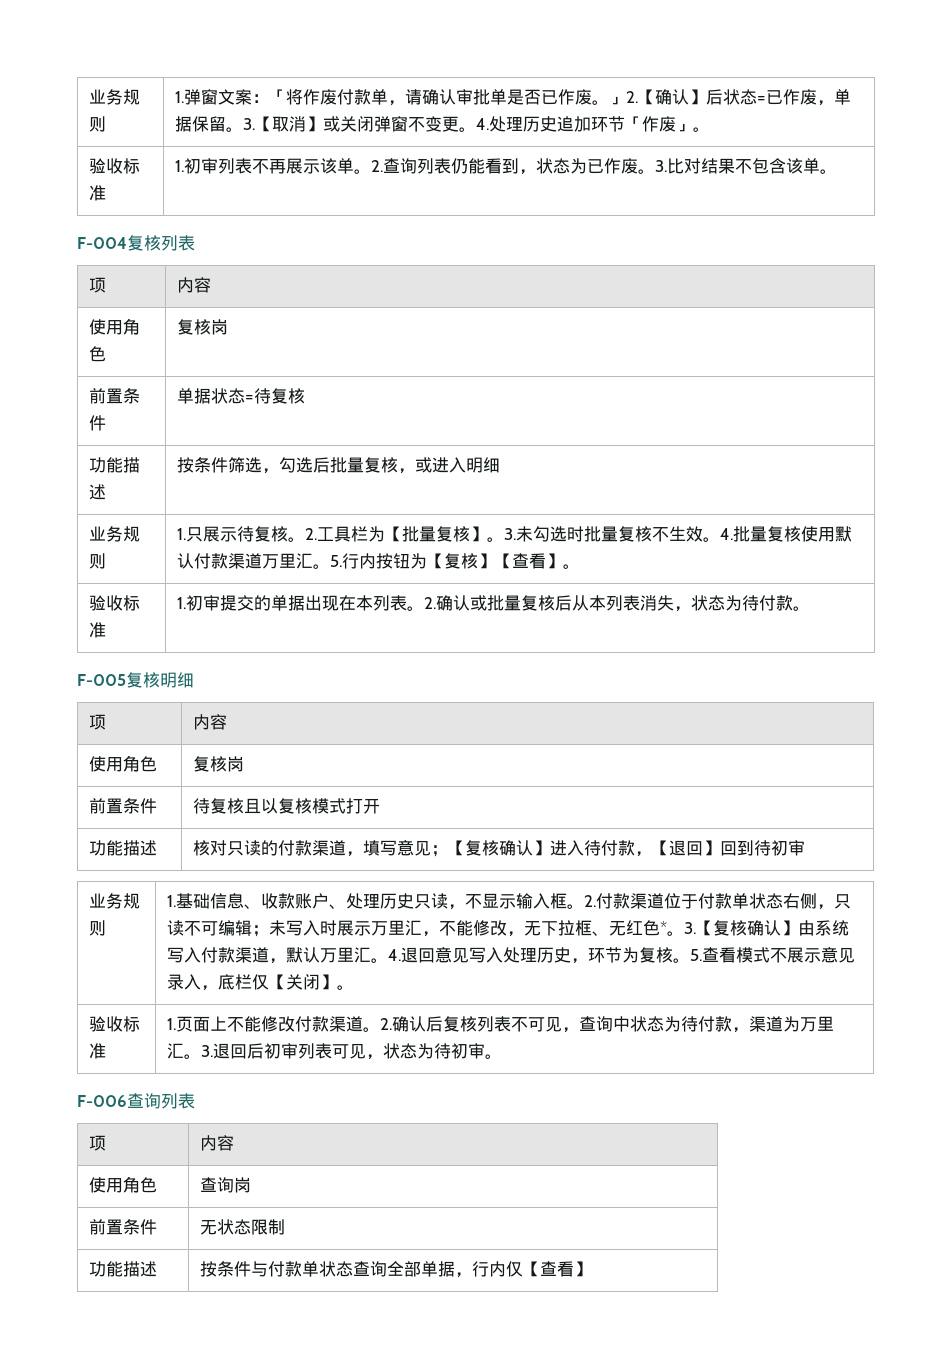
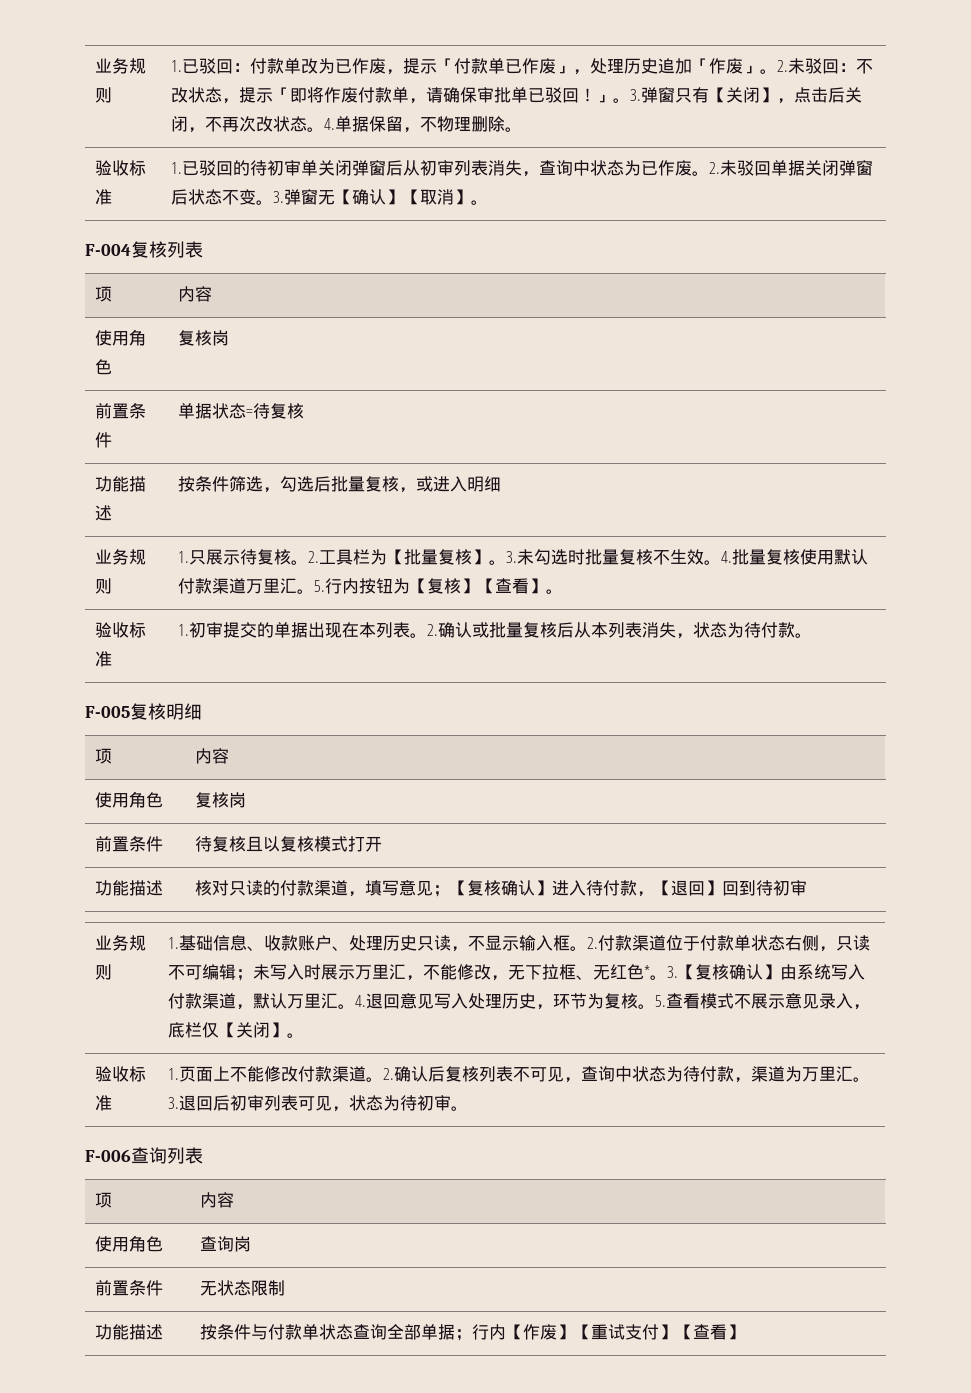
[89,89,141,105] [89,116,107,132] [175,89,287,105] 业务规则 | 1.弹窗文案：「 -> [94,58,146,74] [94,87,112,103] [170,58,873,75] [170,87,307,104] 业务规则 | 1.已驳回：付款单改为已作废，提示「付款单已作废」，处理历史追加「作废」。2.未驳回：不改状态，提示「即
[439,89,852,106] [175,116,711,132] [89,158,141,174] [89,185,107,201] [175,158,821,175] 认审批单是否已作废。」2.【确认】后状态=已作废，单据保留。3.【取消】或关闭弹窗不变更。4.处理历史追加环节「作废」。 // 验收标准 | 1.初审列表不再展示该单。2.查询列表仍能看到，状态为已作废。3.比对结果不包含该单 -> [459,87,862,104] [170,116,522,133] [94,160,146,176] [94,189,112,205] [170,160,873,177] [170,189,471,205] 保审批单已驳回！」。3.弹窗只有【关闭】，点击后关闭，不再次改状态。4.单据保留，不物理删除。 // 验收标准 | 1.已驳回的待初审单关闭弹窗后从初审列表消失，查询中状态为已作废。2.未驳回单据关闭弹窗后状态不变。3.弹窗无【确认】【取消】
[455,1261,524,1278] ，行内仅 -> [454,1324,676,1341] ；行内【作废】【重试支付】

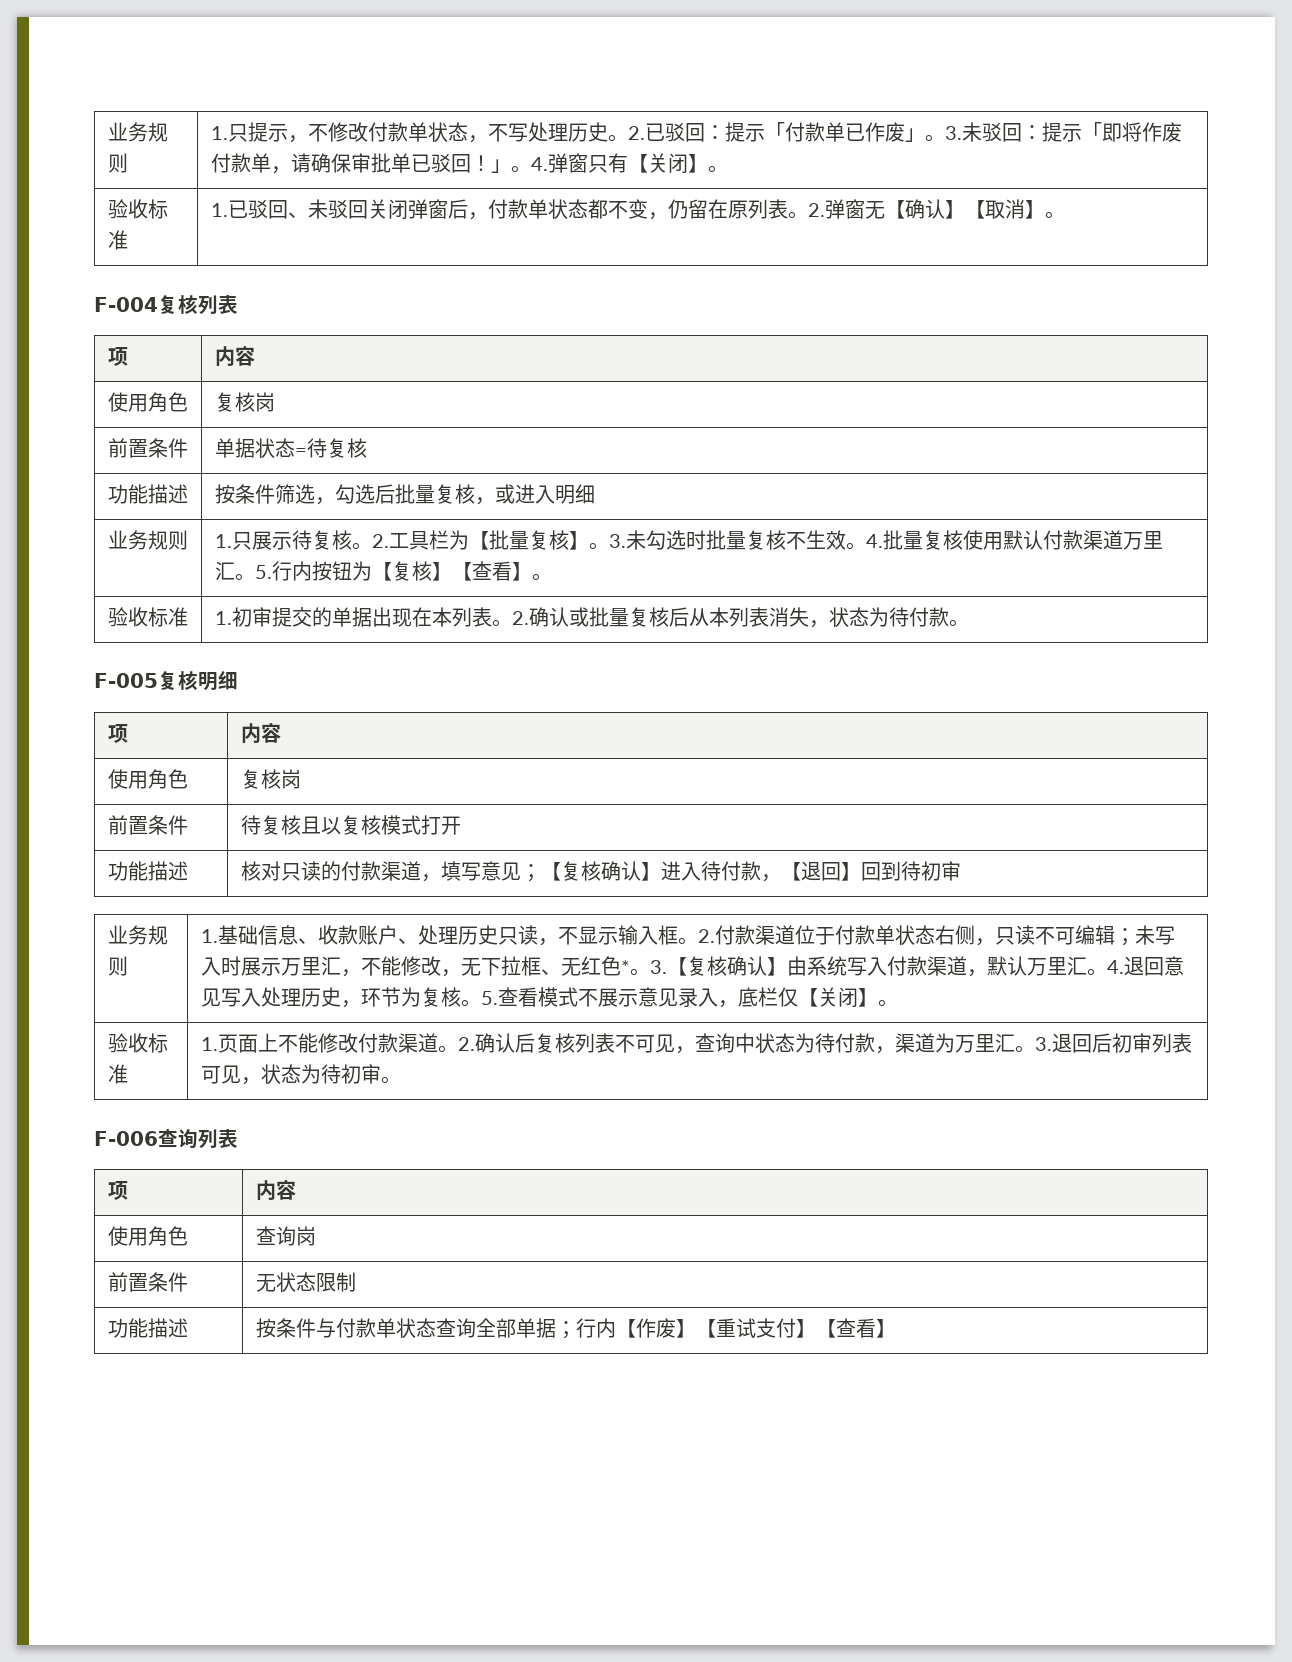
[94,58,146,74] [94,87,112,103] [170,58,403,75] 业务规则 | 1.已驳回：付款单改为已作废， -> [107,122,168,142] [107,153,128,173] [210,122,725,143] 业务规则 | 1.只提示，不修改付款单状态，不写处理历史。2.已驳回：
[572,58,873,75] [170,87,239,104] ，处理历史追加「作废」。2.未驳回：不改状态， -> [924,122,1042,142] 。3.未驳回：
[629,89,641,101] 3. -> [530,157,548,171] 4.
[776,87,862,104] [170,116,505,133] ，点击后关闭，不再次改状态。4.单据保留，不物理删除 -> (708, 163) none
[232,160,873,177] [170,189,284,205] 的待初审单关闭弹窗后从初审列表消失，查询中状态为已作废。2.未驳回单据关闭弹窗后状态不变。3. -> [287,199,825,220] 、未驳回关闭弹窗后，付款单状态都不变，仍留在原列表。2.

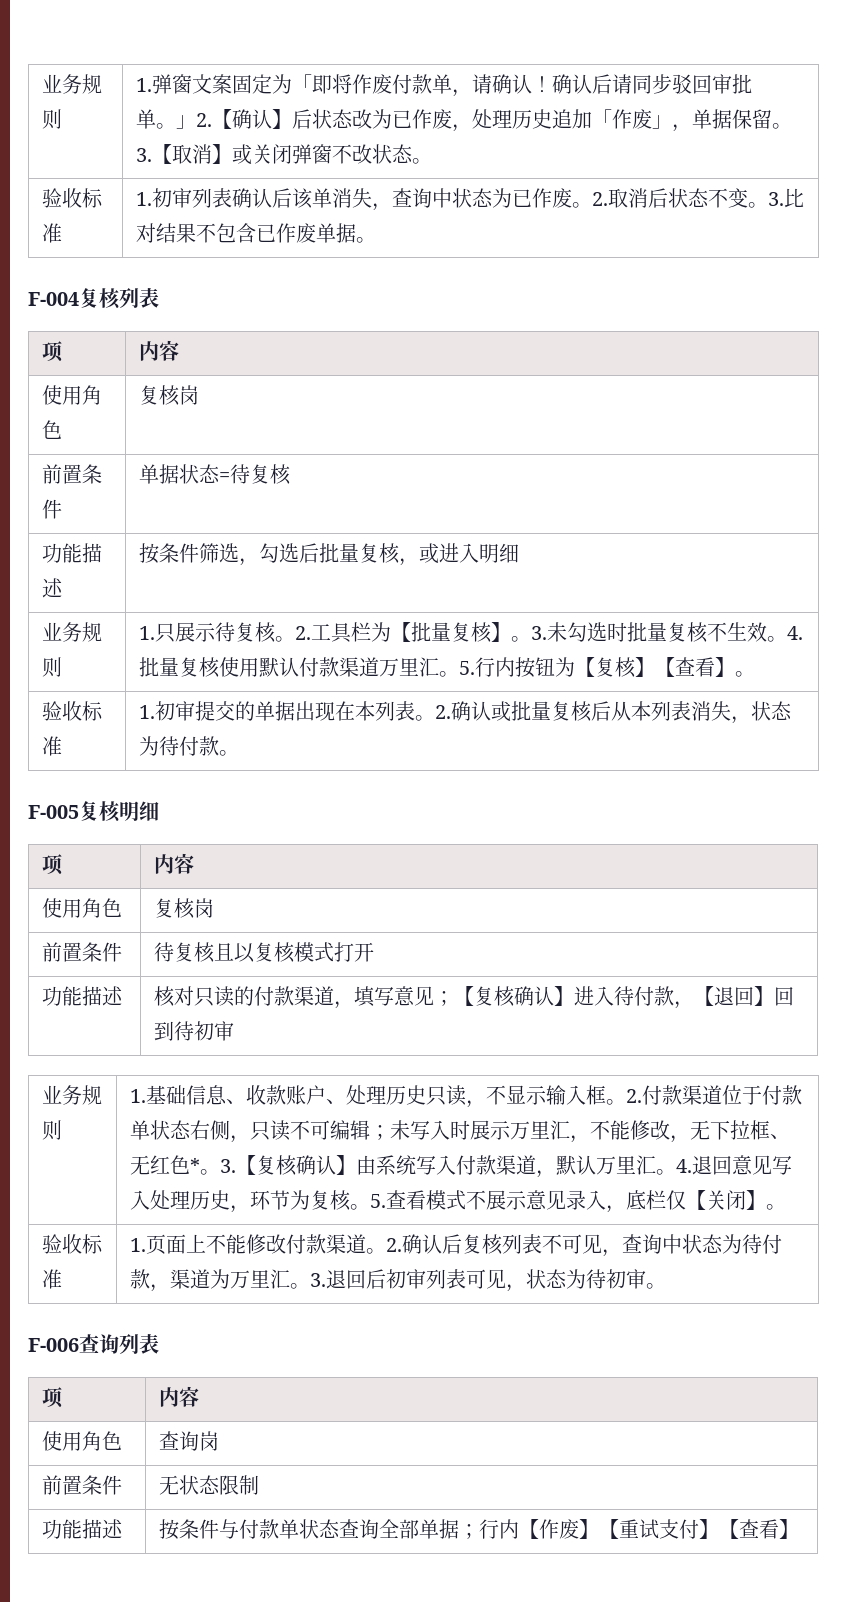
[107,122,168,142] [107,153,128,173] [210,122,1082,143] 业务规则 | 1.只提示，不修改付款单状态，不写处理历史。2.已驳回：提示「付款单已作废」。3.未驳回：提示 -> [41,74,102,94] [41,109,62,129] [135,74,292,94] 业务规则 | 1.弹窗文案固定为
[330,153,728,174] [107,199,168,219] [107,230,128,250] [210,199,1045,220] 保审批单已驳回！」。4.弹窗只有【关闭】。 // 验收标准 | 1.已驳回、未驳回关闭弹窗后，付款单状态都不变，仍留在原列表。2.弹窗无【确认】【取消】 -> [511,74,752,94] [135,109,792,132] [135,144,432,165] [41,188,103,208] [41,223,62,243] [135,188,804,211] [135,223,356,243] 认！确认后请同步驳回审批单。」2.【确认】后状态改为已作废，处理历史追加「作废」，单据保留。3.【取消】或关闭弹窗不改状态。 // 验收标准 | 1.初审列表确认后该单消失，查询中状态为已作废。2.取消后状态不变。3.比对结果不包含已作废单据

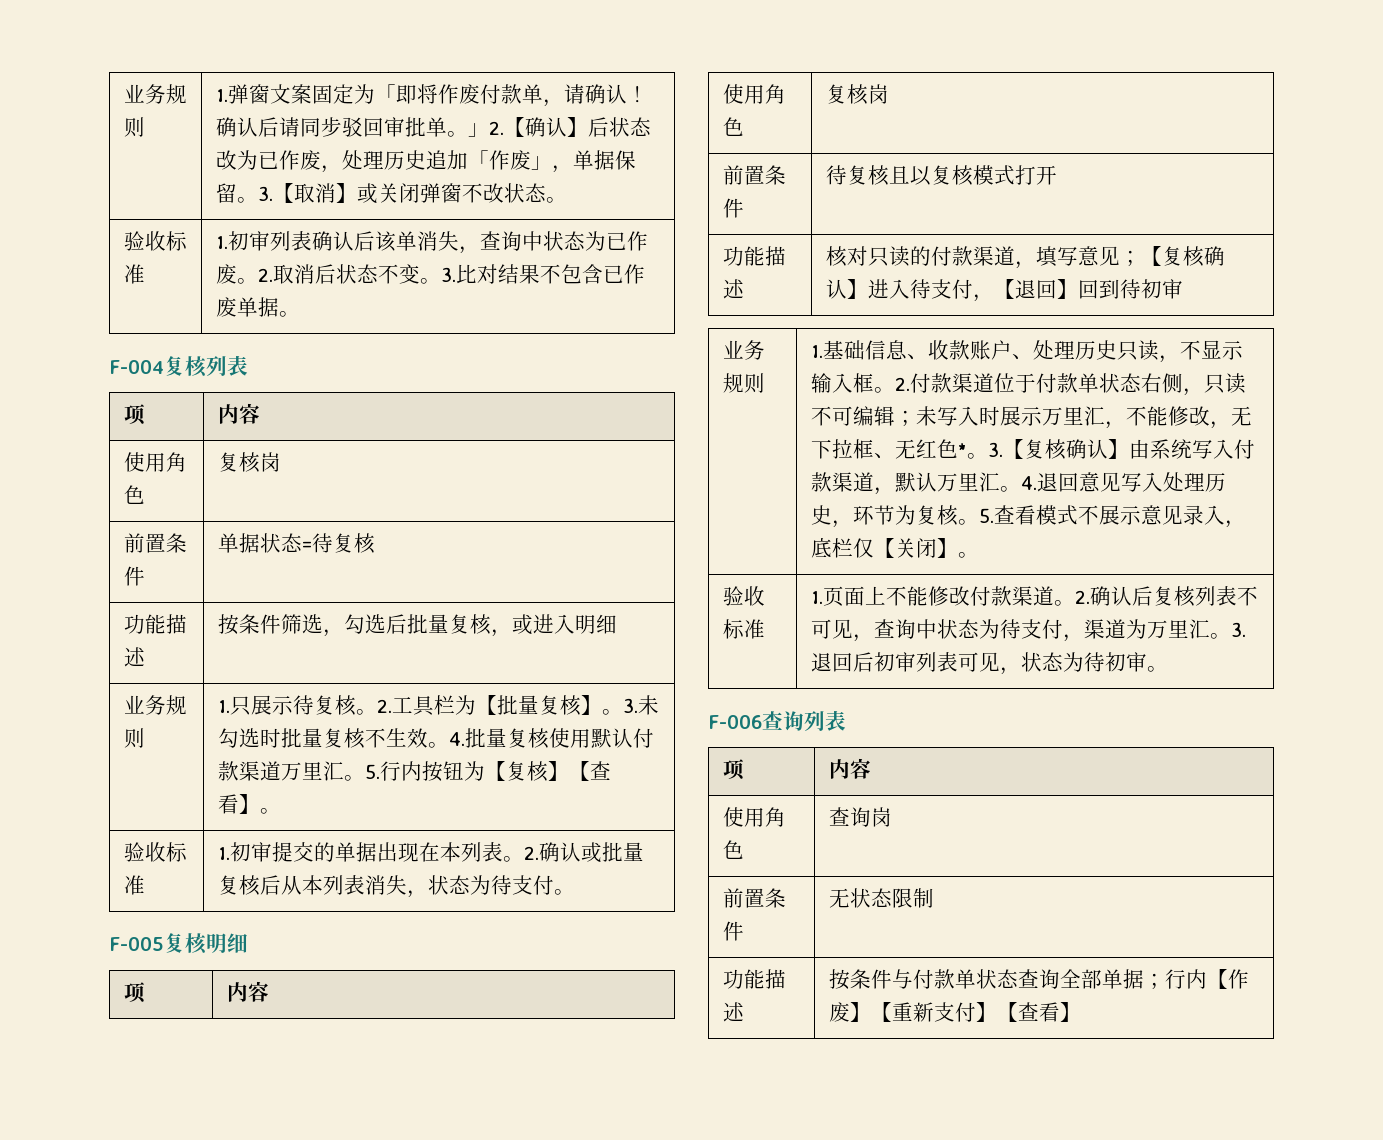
[178,736,219,756] 付款 -> [511,875,554,895] 支付
[633,986,674,1006] 付款 -> [930,279,973,299] 支付
[761,1234,782,1254] [129,1269,150,1289] 付款 -> [1020,619,1063,639] 支付
[638,1519,659,1539] 试 -> [912,1002,934,1022] 新

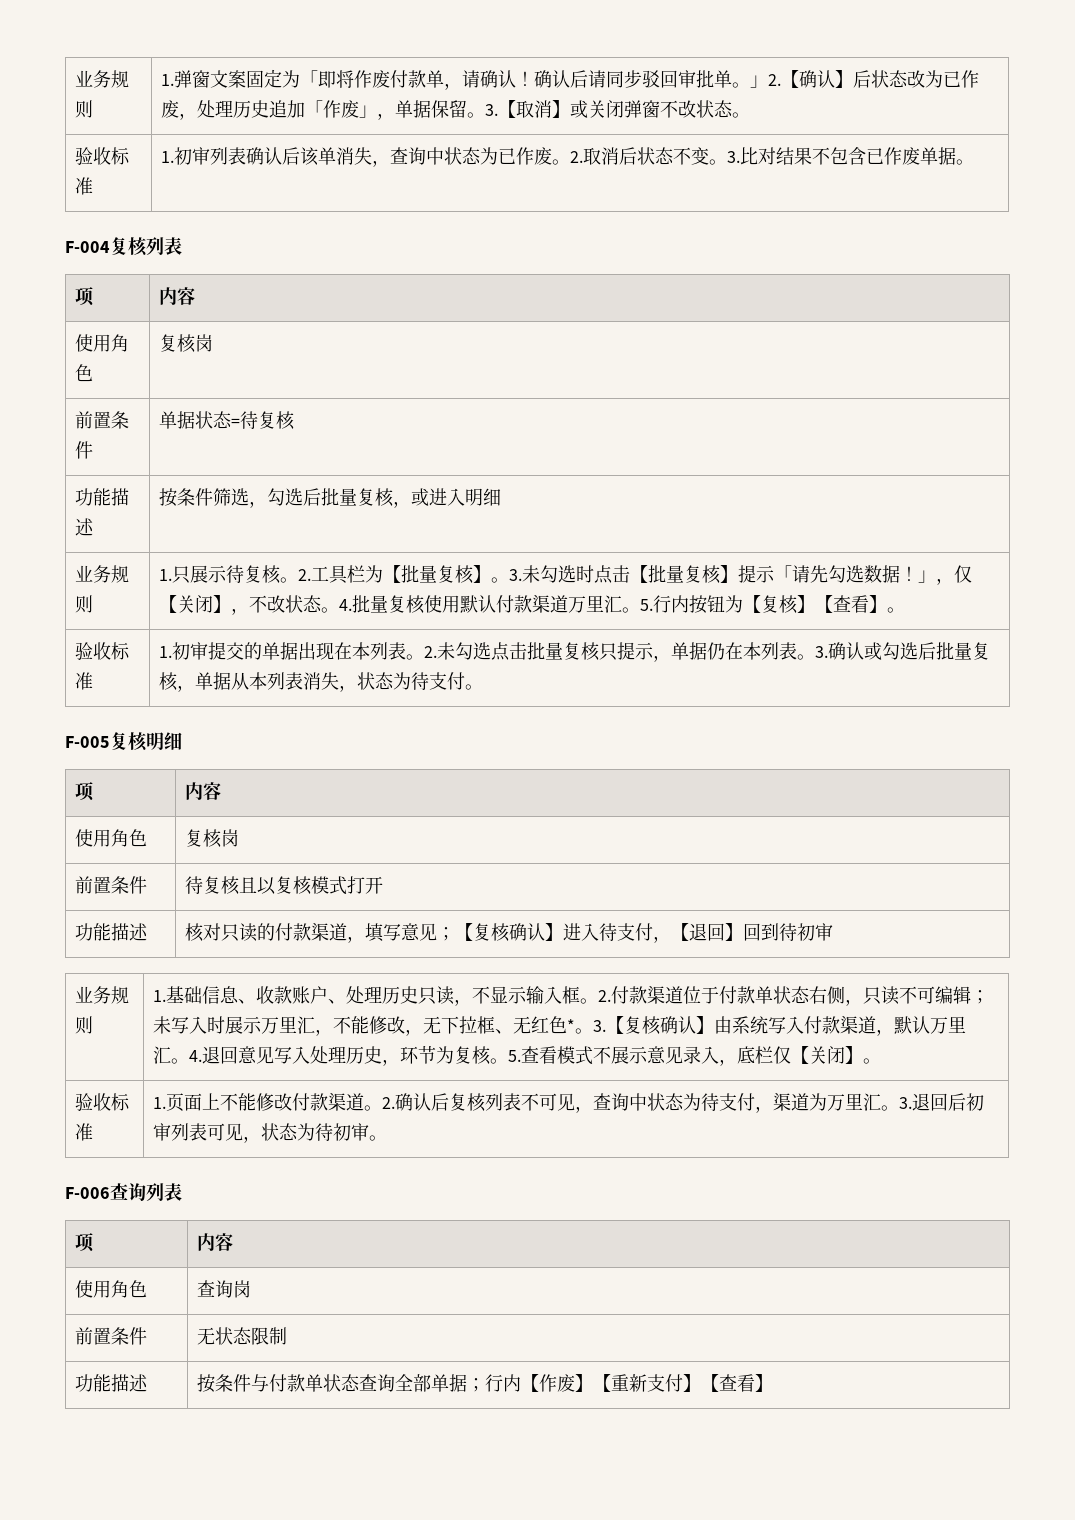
[280,728,428,749] 批量复核不生效 -> [593,565,972,585] [158,595,322,615] 点击【批量复核】提示「请先勾选数据！」，仅【关闭】，不改状态
[538,842,644,863] [217,875,281,896] 确认或批量复核后 -> [436,642,990,662] [158,672,231,692] 未勾选点击批量复核只提示，单据仍在本列表。3.确认或勾选后批量复核，单据

